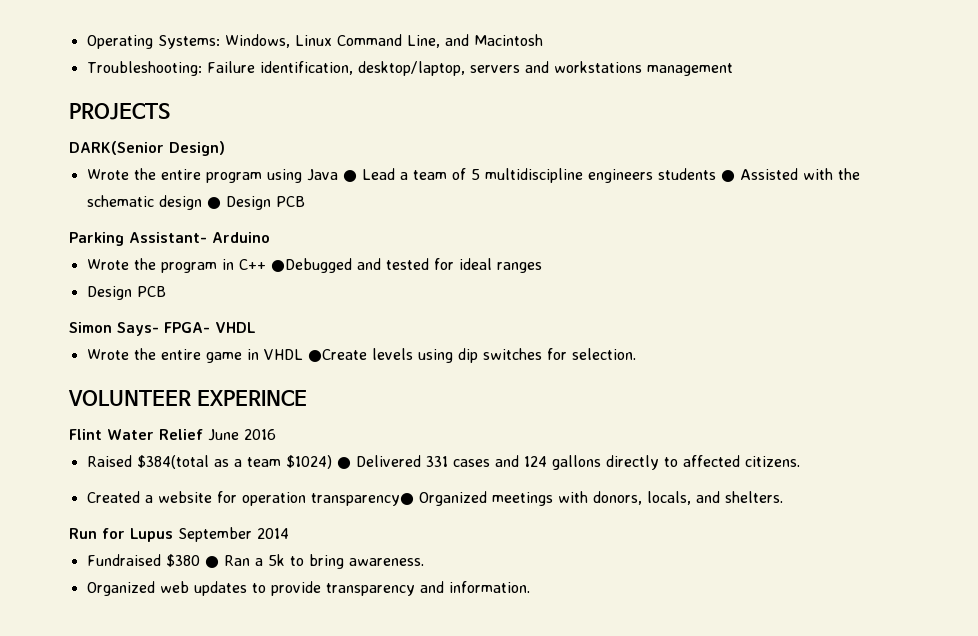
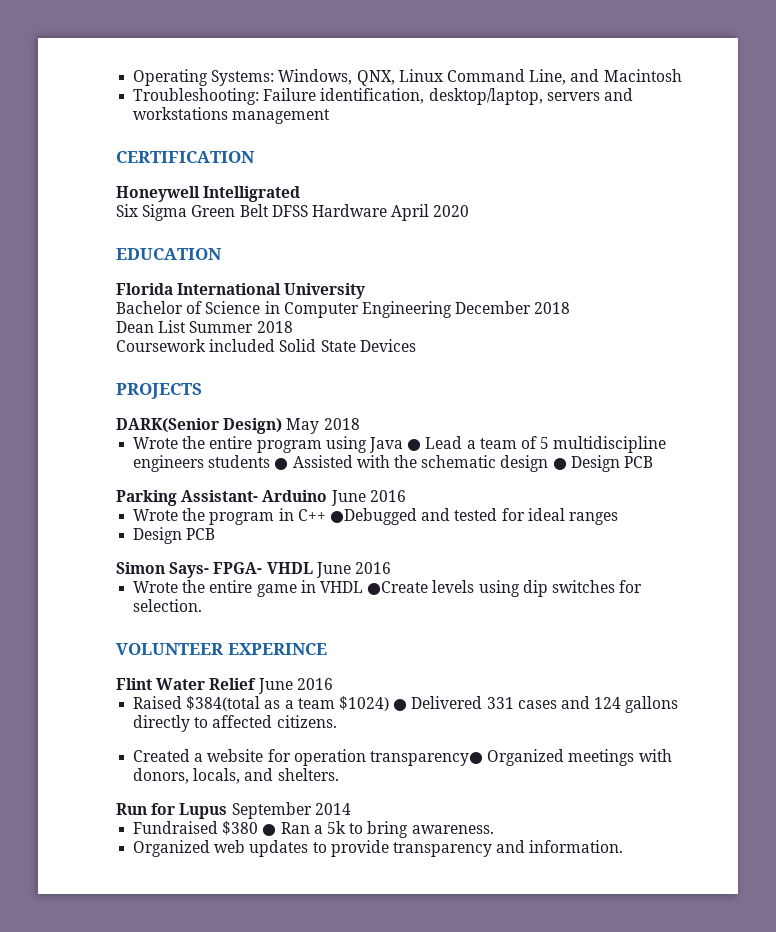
(290, 41) none -> [356,70,395,86] QNX,
(733, 69) none -> [116,151,255,163] [116,186,301,202] [116,204,470,221] [116,248,222,260] [116,283,366,299] [116,301,571,318] [116,320,293,333] [116,339,416,352] // CERTIFICATION // Honeywell Intelligrated // Six Sigma Green Belt DFSS Hardware April 2020 // EDUCATION // Florida International University // Bachelor of Science in Computer Engineering December 2018 // Dean List Summer 2018 // Coursework included Solid State Devices
(225, 148) none -> [286,418,360,434] May 2018
(270, 237) none -> [330,490,406,506] June 2016
(255, 327) none -> [315,562,391,578] June 2016

